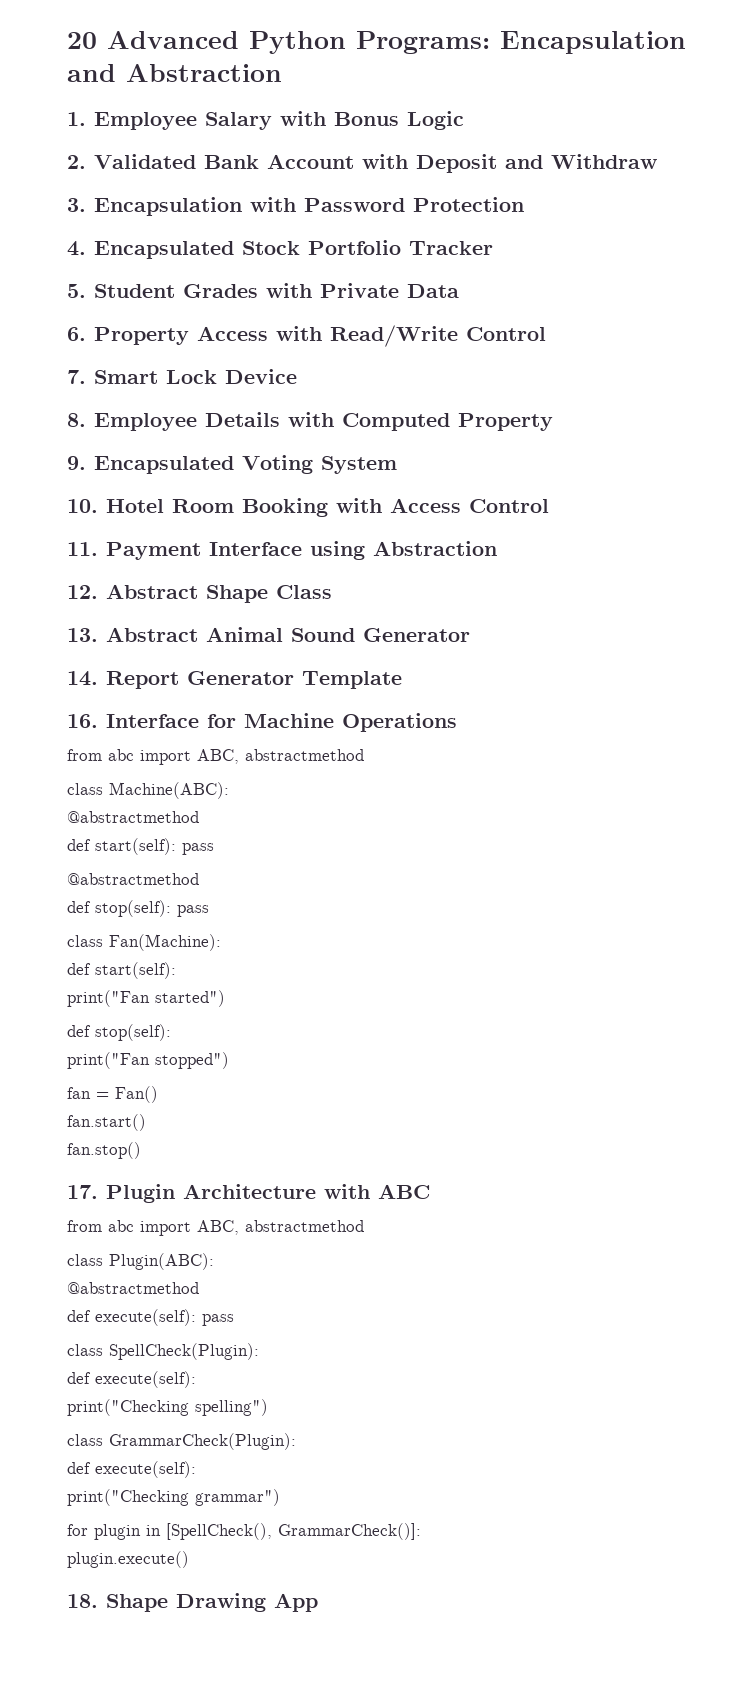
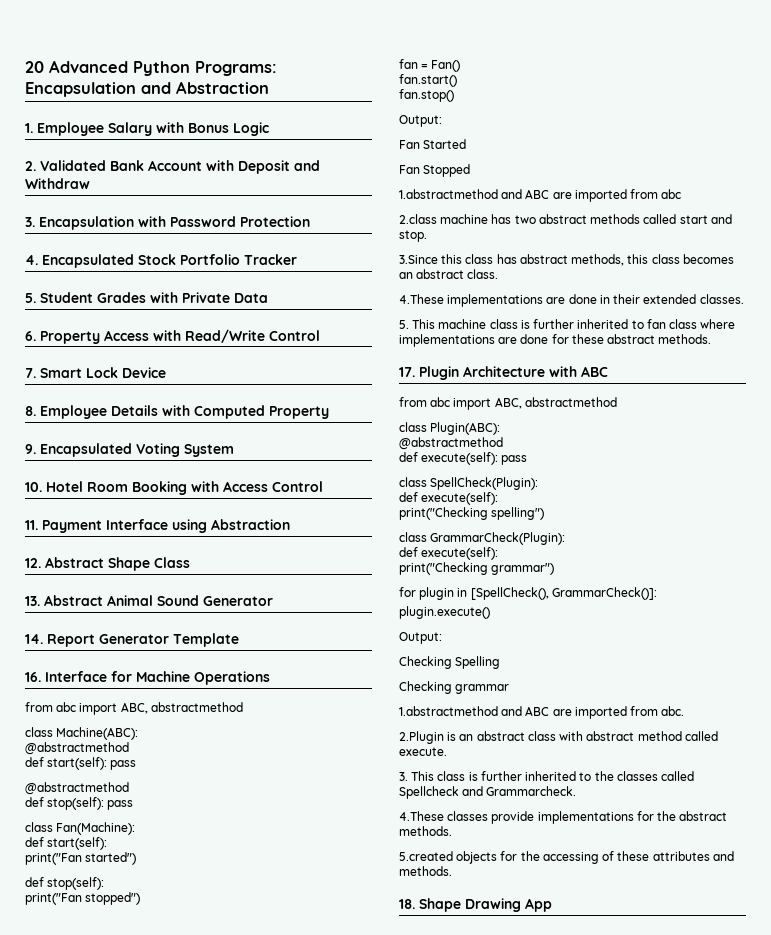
(141, 1150) none -> [399,115,442,127] [399,139,467,149] [399,164,471,177] [399,189,682,202] [399,214,732,224] [399,230,427,242] [399,254,734,266] [399,269,499,279] [399,294,744,307] [399,319,736,329] [399,334,712,347] // Output: // Fan Started // Fan Stopped // 1.abstractmethod and ABC are imported from abc // 2.class machine has two abstract methods called start and stop. // 3.Since this class has abstract methods, this class becomes an abstract class. // 4.These implementations are done in their extended classes. // 5. This machine class is further inherited to fan class where implementations are done for these abstract methods.
(189, 1559) none -> [399,632,442,644] [399,656,501,669] [399,681,510,694] [399,706,685,719] [399,731,718,744] [399,747,447,756] [399,771,695,781] [399,786,577,799] [399,811,728,824] [399,826,452,836] [399,851,734,864] [399,866,452,876] // Output: // Checking Spelling // Checking grammar // 1.abstractmethod and ABC are imported from abc. // 2.Plugin is an abstract class with abstract method called execute. // 3. This class is further inherited to the classes called Spellcheck and Grammarcheck. // 4.These classes provide implementations for the abstract methods. // 5.created objects for the accessing of these attributes and methods.

